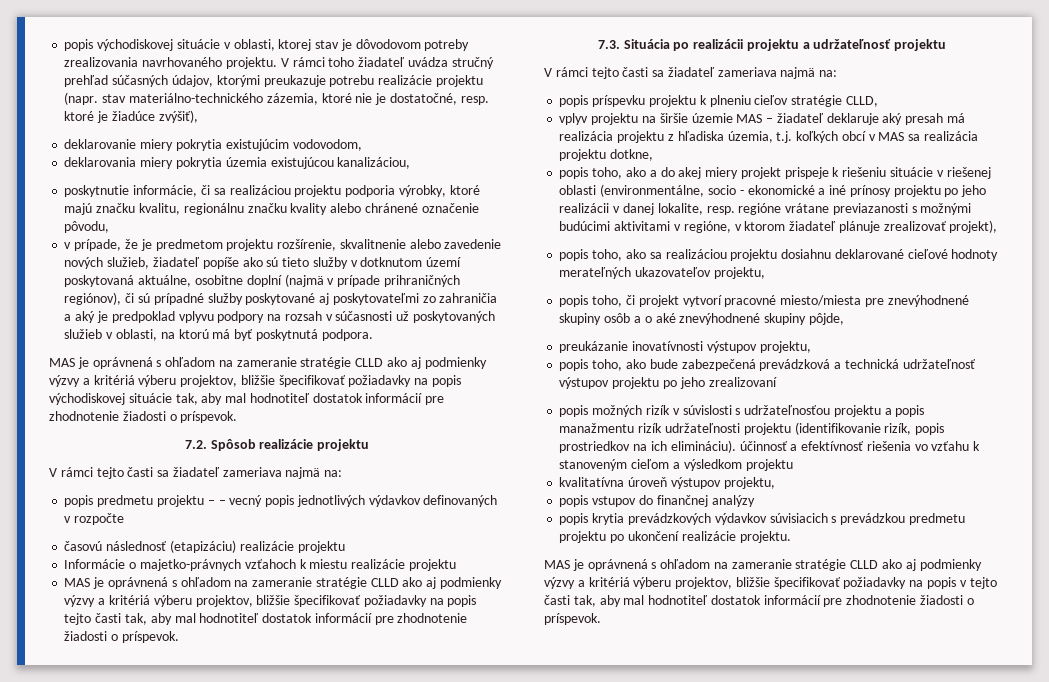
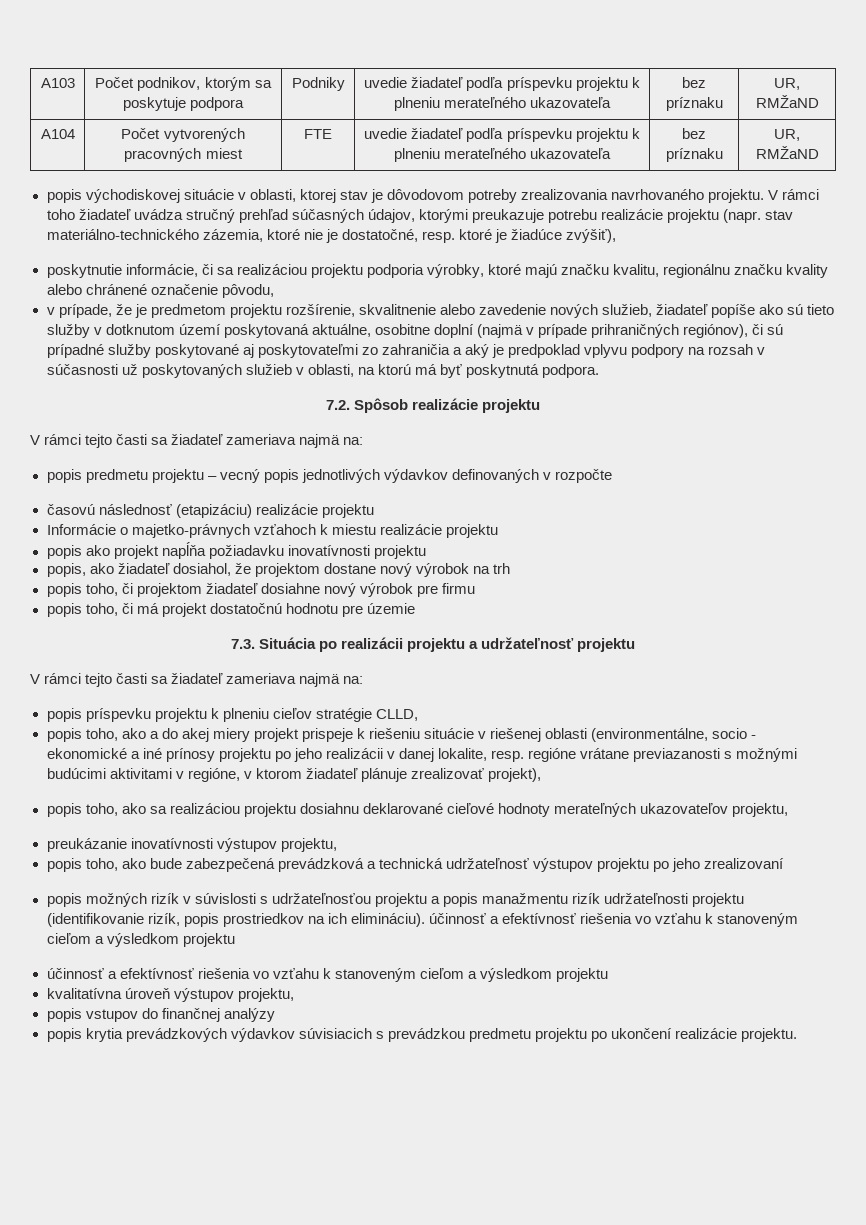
(64, 45) none -> [40,78,75,88] [95,77,272,91] [122,97,245,111] [291,77,345,91] [364,77,640,91] [393,97,612,111] [682,77,706,88] [665,97,723,111] [774,78,800,90] [755,95,819,108] [40,129,75,139] [121,128,245,142] [124,148,243,162] [304,129,332,139] [364,128,640,142] [393,148,612,162] [682,128,706,139] [665,148,723,162] [774,129,800,141] [755,146,819,159] A103 | Počet podnikov, ktorým sa poskytuje podpora | Podniky | uvedie žiadateľ podľa príspevku projektu k plneniu merateľného ukazovateľa | bez príznaku | UR, RMŽaND // A104 | Počet vytvorených pracovných miest | FTE | uvedie žiadateľ podľa príspevku projektu k plneniu merateľného ukazovateľa | bez príznaku | UR, RMŽaND //
[64,139,362,151] [64,157,411,169] // deklarovanie miery pokrytia existujúcim vodovodom, // deklarovania miery pokrytia územia existujúcou kanalizáciou, -> (616, 236) none
[49,357,487,369] [49,375,462,387] [49,393,445,405] [49,411,238,423] // MAS je oprávnená s ohľadom na zameranie stratégie CLLD ako aj podmienky výzvy a kritériá výberu projektov, bližšie špecifikovať požiadavky na popis východiskovej situácie tak, aby mal hodnotiteľ dostatok informácií pre zhodnotenie žiadosti o príspevok. -> (600, 371) none
[218,500,226,505] – -> (217, 478) none
[64,577,502,589] [64,595,477,607] [64,613,468,625] [64,631,179,643] MAS je oprávnená s ohľadom na zameranie stratégie CLLD ako aj podmienky výzvy a kritériá výberu projektov, bližšie špecifikovať požiadavky na popis tejto časti tak, aby mal hodnotiteľ dostatok informácií pre zhodnotenie žiadosti o príspevok. -> [46,542,426,559] [46,563,511,577] [46,583,475,597] [46,603,415,617] popis ako projekt napĺňa požiadavku inovatívnosti projektu // popis, ako žiadateľ dosiahol, že projektom dostane nový výrobok na trh // popis toho, či projektom žiadateľ dosiahne nový výrobok pre firmu // popis toho, či má projekt dostatočnú hodnotu pre územie
[559,113,965,125] [559,131,978,143] [559,149,654,161] // vplyv projektu na širšie územie MAS – žiadateľ deklaruje aký presah má realizácia projektu z hľadiska územia, t.j. koľkých obcí v MAS sa realizácia projektu dotkne, -> (418, 715) none
[559,295,969,307] [559,313,844,325] // popis toho, či projekt vytvorí pracovné miesto/miesta pre znevýhodnené skupiny osôb a o aké znevýhodnené skupiny pôjde, -> (789, 810) none
(793, 465) none -> [46,968,609,982] // účinnosť a efektívnosť riešenia vo vzťahu k stanoveným cieľom a výsledkom projektu
[544,559,982,571] [544,577,997,589] [544,595,974,607] [544,613,601,625] // MAS je oprávnená s ohľadom na zameranie stratégie CLLD ako aj podmienky výzvy a kritériá výberu projektov, bližšie špecifikovať požiadavky na popis v tejto časti tak, aby mal hodnotiteľ dostatok informácií pre zhodnotenie žiadosti o príspevok. -> (798, 1035) none

